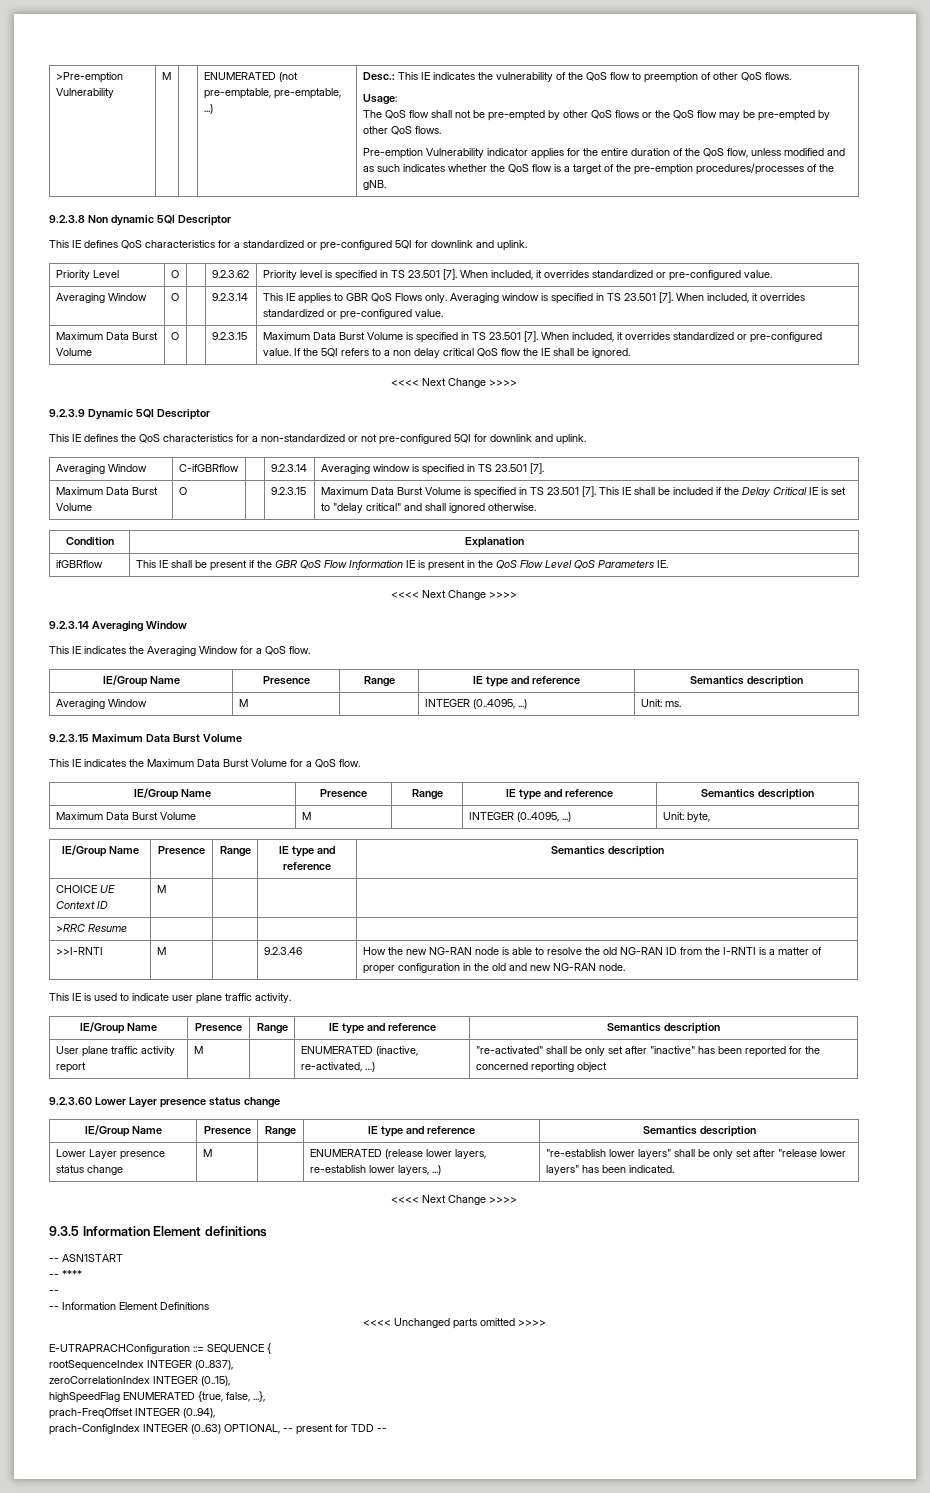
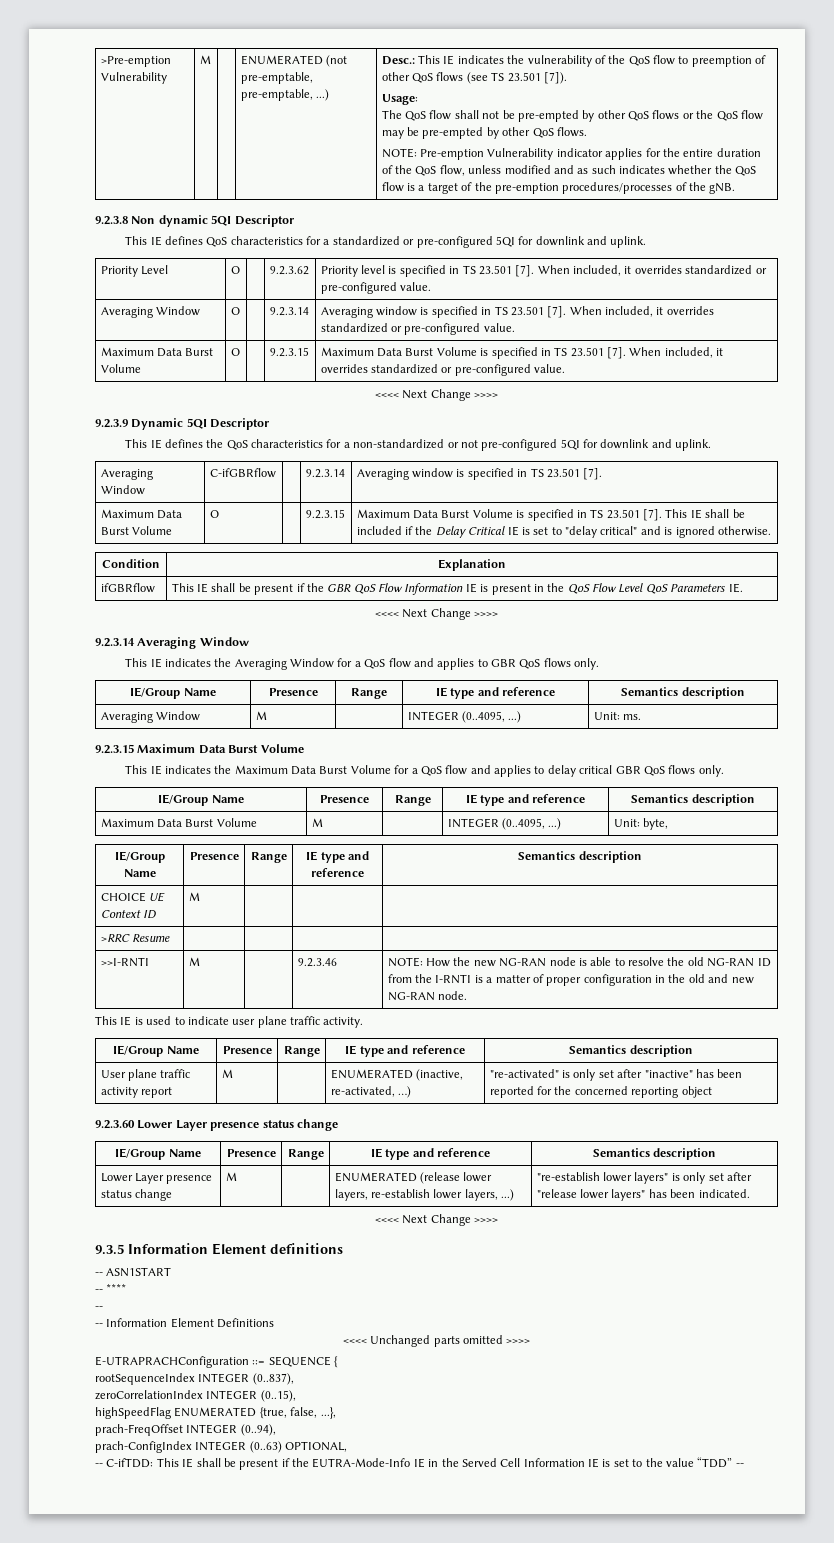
[764,72,791,80] flows. -> [436,72,567,84] flows (see TS 23.501 [7]).
(441, 130) none -> [381,148,417,158] NOTE:
[262,293,447,304] This IE applies to GBR QoS Flows only. -> (309, 311) none
[293,348,630,358] If the 5QI refers to a non delay critical QoS flow the IE shall be ignored. -> (566, 368) none
[424,503,446,511] shall -> [664,527,673,535] is
[289,646,310,654] flow. -> [388,658,600,670] flow and applies to GBR QoS flows only.
[339,759,360,767] flow. -> [445,765,724,777] flow and applies to delay critical GBR QoS flows only.
(302, 951) none -> [387,957,423,967] NOTE:
[545,1046,582,1054] shall be -> [562,1070,571,1078] is
[673,1149,710,1157] shall be -> [671,1173,680,1181] is
[283,1424,374,1435] -- present for TDD -> [95,1457,733,1470] // -- C-ifTDD: This IE shall be present if the EUTRA-Mode-Info IE in the Served Cell Information IE is set to the value “TDD”

